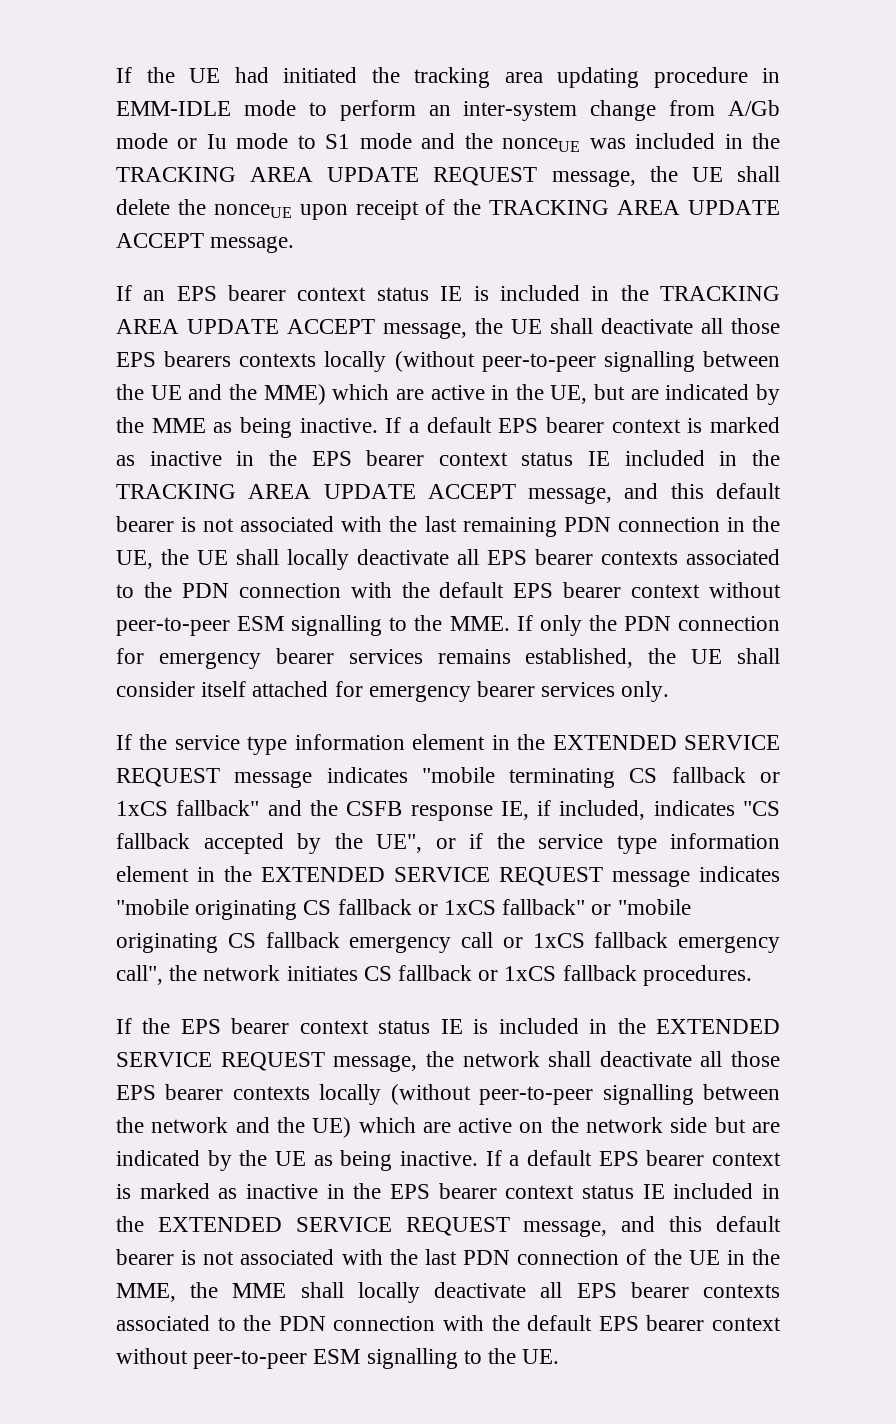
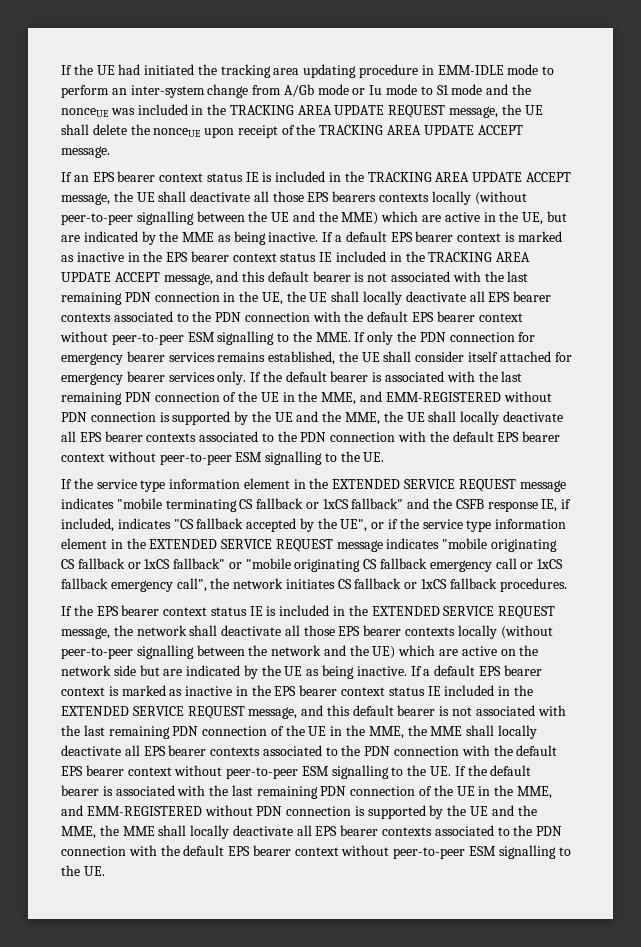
(670, 691) none -> [250,371,523,382] [61,391,552,405] [61,411,563,425] [61,431,561,442] [61,451,385,465] If the default bearer is associated with the last remaining PDN connection of the UE in the MME, and EMM-REGISTERED without PDN connection is supported by the UE and the MME, the UE shall locally deactivate all EPS bearer contexts associated to the PDN connection with the default EPS bearer context without peer-to-peer ESM signalling to the UE.
(457, 1257) none -> [108,726,170,739] remaining
(560, 1356) none -> [454,765,532,776] [61,785,552,799] [61,805,537,819] [61,825,563,839] [61,845,571,859] [61,865,105,876] If the default bearer is associated with the last remaining PDN connection of the UE in the MME, and EMM-REGISTERED without PDN connection is supported by the UE and the MME, the MME shall locally deactivate all EPS bearer contexts associated to the PDN connection with the default EPS bearer context without peer-to-peer ESM signalling to the UE.

